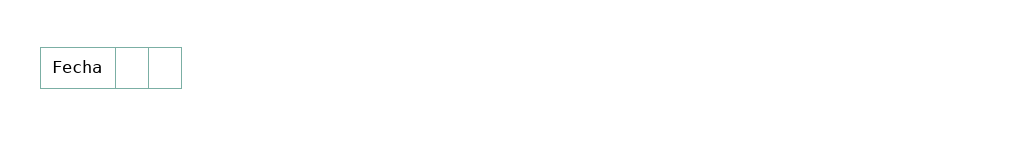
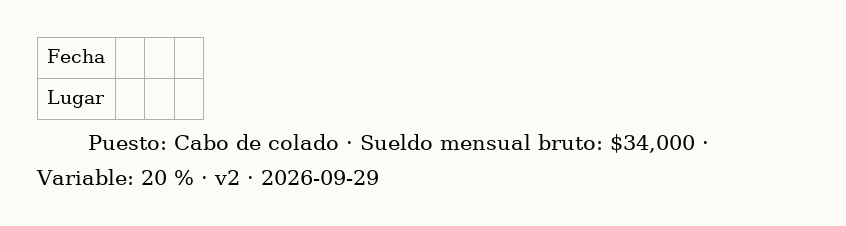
(103, 66) none -> [46,90,105,108] [88,134,710,153] [36,169,379,185] | // Lugar | | | // Puesto: Cabo de colado · Sueldo mensual bruto: $34,000 · Variable: 20 % · v2 · 2026-09-29

